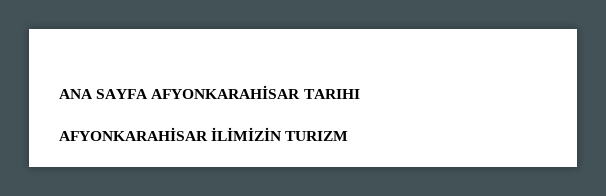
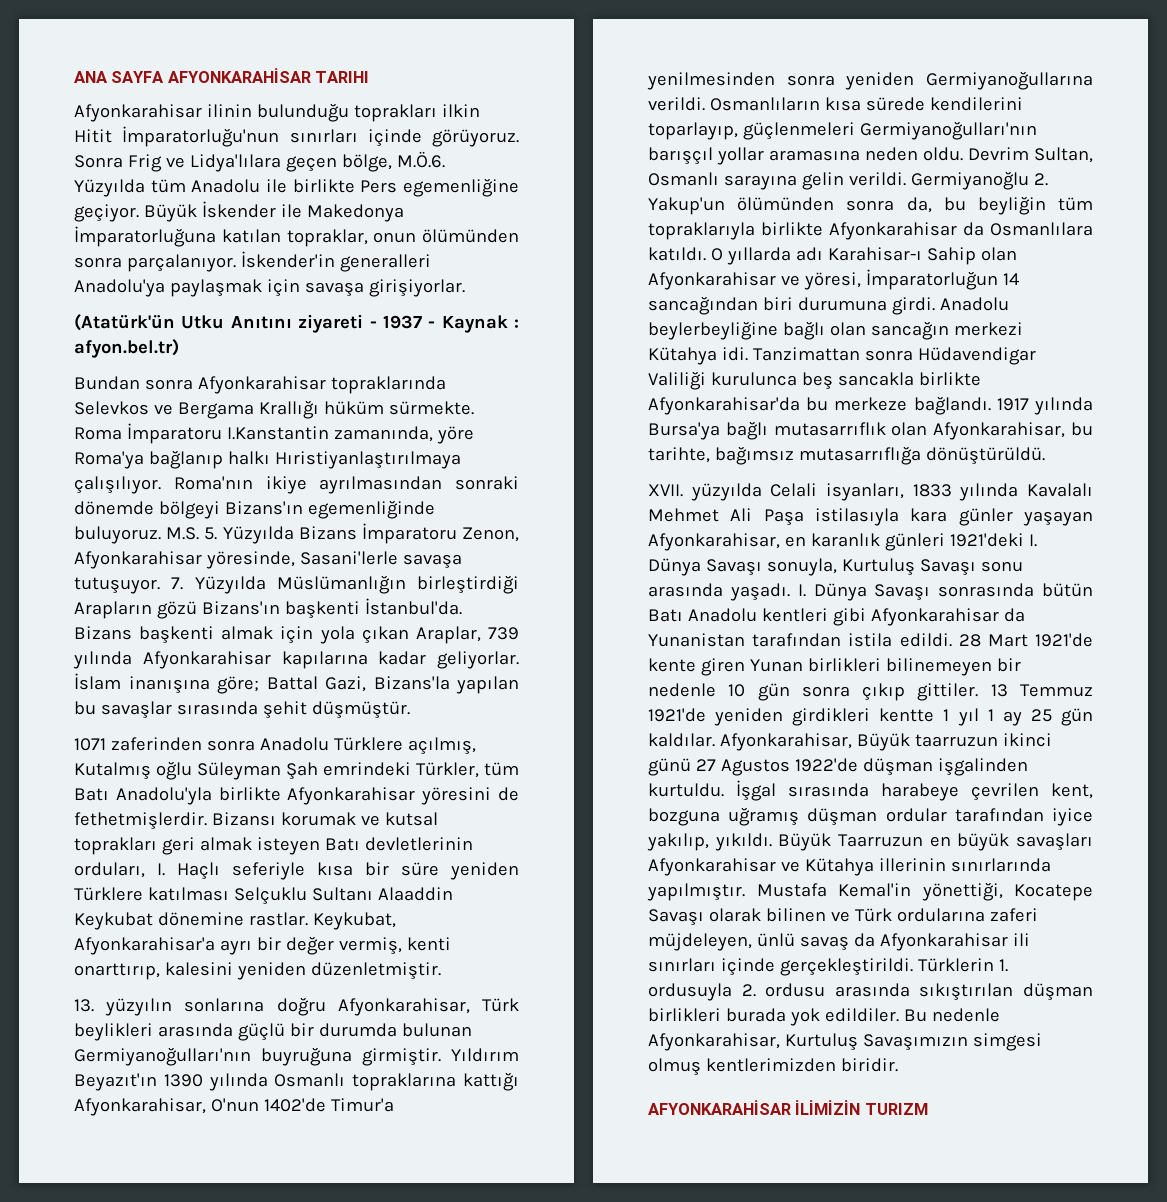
(360, 94) none -> [74,104,480,122] [74,126,519,147] [74,151,445,172] [74,179,519,197] [74,201,404,222] [74,226,519,247] [74,251,431,272] [74,279,465,297] [74,314,519,333] [74,339,179,358] [74,376,446,394] [74,401,474,419] [74,423,474,444] [74,451,461,469] [74,476,519,494] [74,501,435,519] [74,523,519,544] [74,551,462,569] [74,576,519,594] [74,598,462,619] [74,626,519,644] [73,651,519,669] [74,673,519,694] [74,701,410,719] [74,737,476,755] [74,762,519,780] [74,787,519,805] [74,812,438,830] [74,837,473,855] [74,862,519,880] [74,887,453,905] [74,912,396,930] [74,937,451,955] [74,962,441,980] [74,998,519,1016] [74,1023,472,1041] [74,1048,519,1066] [74,1073,519,1091] [74,1098,394,1116] [647,72,1093,90] [648,97,1023,111] [648,122,1037,140] [648,147,1093,165] [648,172,1048,190] [648,197,1093,215] [648,222,1093,240] [648,247,1017,265] [648,269,1019,290] [648,297,1009,315] [648,322,1023,340] [648,347,1036,365] [648,372,981,390] [648,397,1093,415] [648,422,1093,440] [648,447,1045,465] [648,483,1093,501] [648,508,1093,526] [648,533,1037,551] [648,558,1023,576] [648,583,1093,601] [648,608,1025,626] [648,633,1093,647] [648,658,1021,676] [648,683,1093,701] [648,708,1093,726] [648,733,1052,751] [648,758,1028,776] [648,780,1093,801] [648,808,1093,826] [647,833,1093,851] [648,858,1051,876] [647,883,1093,901] [648,908,1038,926] [648,933,1030,951] [648,958,1008,976] [648,983,1093,1001] [648,1008,1000,1026] [648,1033,1042,1051] [648,1058,898,1076] // Afyonkarahisar ilinin bulunduğu toprakları ilkin Hitit İmparatorluğu'nun sınırları içinde görüyoruz. Sonra Frig ve Lidya'lılara geçen bölge, M.Ö.6. Yüzyılda tüm Anadolu ile birlikte Pers egemenliğine geçiyor. Büyük İskender ile Makedonya İmparatorluğuna katılan topraklar, onun ölümünden sonra parçalanıyor. İskender'in generalleri Anadolu'ya paylaşmak için savaşa girişiyorlar. // (Atatürk'ün Utku Anıtını ziyareti - 1937 - Kaynak : afyon.bel.tr) // Bundan sonra Afyonkarahisar topraklarında Selevkos ve Bergama Krallığı hüküm sürmekte. Roma İmparatoru I.Kanstantin zamanında, yöre Roma'ya bağlanıp halkı Hıristiyanlaştırılmaya çalışılıyor. Roma'nın ikiye ayrılmasından sonraki dönemde bölgeyi Bizans'ın egemenliğinde buluyoruz. M.S. 5. Yüzyılda Bizans İmparatoru Zenon, Afyonkarahisar yöresinde, Sasani'lerle savaşa tutuşuyor. 7. Yüzyılda Müslümanlığın birleştirdiği Arapların gözü Bizans'ın başkenti İstanbul'da. Bizans başkenti almak için yola çıkan Araplar, 739 yılında Afyonkarahisar kapılarına kadar geliyorlar. İslam inanışına göre; Battal Gazi, Bizans'la yapılan bu savaşlar sırasında şehit düşmüştür. // 1071 zaferinden sonra Anadolu Türklere açılmış, Kutalmış oğlu Süleyman Şah emrindeki Türkler, tüm Batı Anadolu'yla birlikte Afyonkarahisar yöresini de fethetmişlerdir. Bizansı korumak ve kutsal toprakları geri almak isteyen Batı devletlerinin orduları, I. Haçlı seferiyle kısa bir süre yeniden Türklere katılması Selçuklu Sultanı Alaaddin Keykubat dönemine rastlar. Keykubat, Afyonkarahisar'a ayrı bir değer vermiş, kenti onarttırıp, kalesini yeniden düzenletmiştir. // 13. yüzyılın sonlarına doğru Afyonkarahisar, Türk beylikleri arasında güçlü bir durumda bulunan Germiyanoğulları'nın buyruğuna girmiştir. Yıldırım Beyazıt'ın 1390 yılında Osmanlı topraklarına kattığı Afyonkarahisar, O'nun 1402'de Timur'a yenilmesinden sonra yeniden Germiyanoğullarına verildi. Osmanlıların kısa sürede kendilerini toparlayıp, güçlenmeleri Germiyanoğulları'nın barışçıl yollar aramasına neden oldu. Devrim Sultan, Osmanlı sarayına gelin verildi. Germiyanoğlu 2. Yakup'un ölümünden sonra da, bu beyliğin tüm topraklarıyla birlikte Afyonkarahisar da Osmanlılara katıldı. O yıllarda adı Karahisar-ı Sahip olan Afyonkarahisar ve yöresi, İmparatorluğun 14 sancağından biri durumuna girdi. Anadolu beylerbeyliğine bağlı olan sancağın merkezi Kütahya idi. Tanzimattan sonra Hüdavendigar Valiliği kurulunca beş sancakla birlikte Afyonkarahisar'da bu merkeze bağlandı. 1917 yılında Bursa'ya bağlı mutasarrıflık olan Afyonkarahisar, bu tarihte, bağımsız mutasarrıflığa dönüştürüldü. // XVII. yüzyılda Celali isyanları, 1833 yılında Kavalalı Mehmet Ali Paşa istilasıyla kara günler yaşayan Afyonkarahisar, en karanlık günleri 1921'deki I. Dünya Savaşı sonuyla, Kurtuluş Savaşı sonu arasında yaşadı. I. Dünya Savaşı sonrasında bütün Batı Anadolu kentleri gibi Afyonkarahisar da Yunanistan tarafından istila edildi. 28 Mart 1921'de kente giren Yunan birlikleri bilinemeyen bir nedenle 10 gün sonra çıkıp gittiler. 13 Temmuz 1921'de yeniden girdikleri kentte 1 yıl 1 ay 25 gün kaldılar. Afyonkarahisar, Büyük taarruzun ikinci günü 27 Agustos 1922'de düşman işgalinden kurtuldu. İşgal sırasında harabeye çevrilen kent, bozguna uğramış düşman ordular tarafından iyice yakılıp, yıkıldı. Büyük Taarruzun en büyük savaşları Afyonkarahisar ve Kütahya illerinin sınırlarında yapılmıştır. Mustafa Kemal'in yönettiği, Kocatepe Savaşı olarak bilinen ve Türk ordularına zaferi müjdeleyen, ünlü savaş da Afyonkarahisar ili sınırları içinde gerçekleştirildi. Türklerin 1. ordusuyla 2. ordusu arasında sıkıştırılan düşman birlikleri burada yok edildiler. Bu nedenle Afyonkarahisar, Kurtuluş Savaşımızın simgesi olmuş kentlerimizden biridir.

